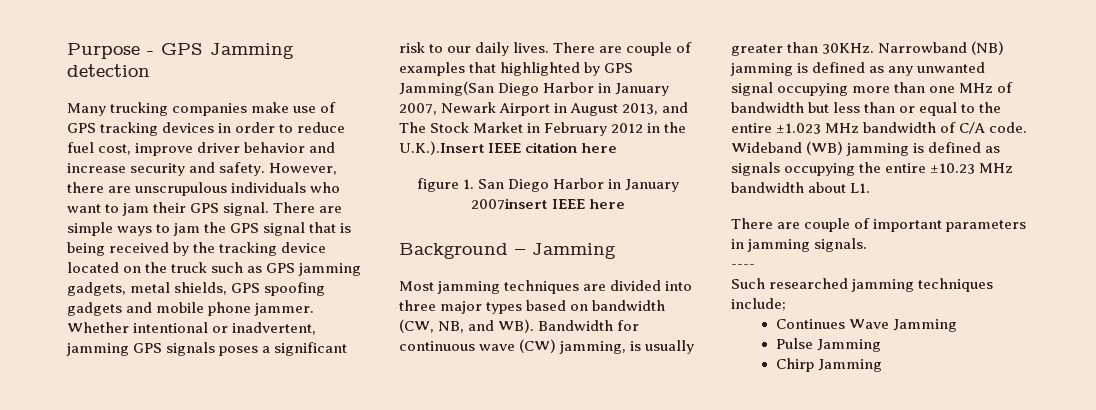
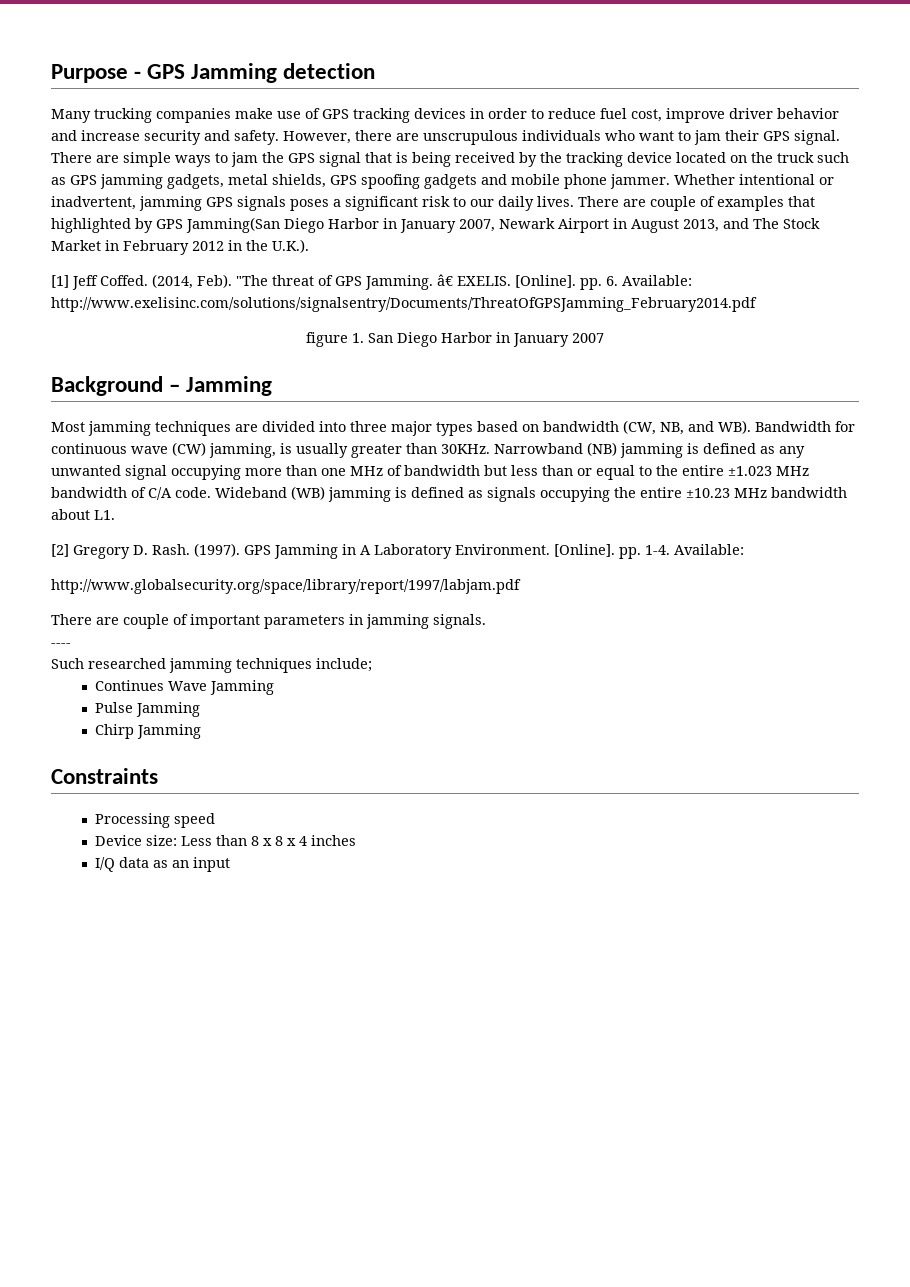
[399,141,618,155] U.K.).Insert IEEE citation here -> [272,239,309,253] [51,274,692,290] [51,297,757,312] U.K.). // [1] Jeff Coffed. (2014, Feb). "The threat of GPS Jamming. â€ EXELIS. [Online]. pp. 6. Available: http://www.exelisinc.com/solutions/signalsentry/Documents/ThreatOfGPSJamming_February2014.pdf
[471,198,625,210] 2007insert IEEE here -> [572,333,604,343] 2007
(871, 188) none -> [51,543,744,559] [51,579,521,594] // [2] Gregory D. Rash. (1997). GPS Jamming in A Laboratory Environment. [Online]. pp. 1-4. Available: // http://www.globalsecurity.org/space/library/report/1997/labjam.pdf
(882, 365) none -> [51,768,158,784] [95,813,216,828] [95,835,357,846] [95,857,231,872] // Constraints // Processing speed // Device size: Less than 8 x 8 x 4 inches // I/Q data as an input

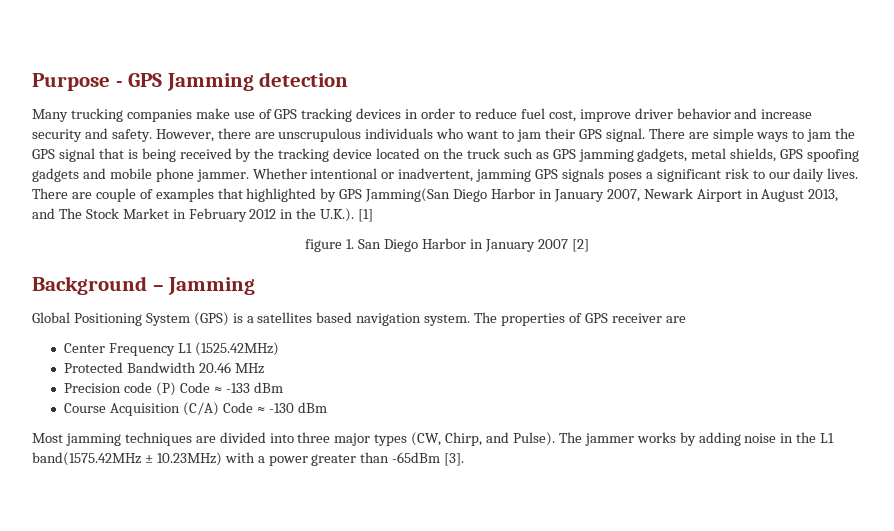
(309, 246) // -> (355, 215) none
[72,274,692,290] [51,297,757,312] Jeff Coffed. (2014, Feb). "The threat of GPS Jamming. â€ EXELIS. [Online]. pp. 6. Available: http://www.exelisinc.com/solutions/signalsentry/Documents/ThreatOfGPSJamming_February2014.pdf -> (374, 215) none
(604, 338) none -> [571,239,589,252] [2]
(273, 386) none -> [32,312,686,326] [64,342,280,356] [64,362,265,374] [64,382,283,396] [64,402,327,416] // Global Positioning System (GPS) is a satellites based navigation system. The properties of GPS receiver are // Center Frequency L1 (1525.42MHz) // Protected Bandwidth 20.46 MHz // Precision code (P) Code ≈ -133 dBm // Course Acquisition (C/A) Code ≈ -130 dBm
[477,420,855,435] [51,442,805,458] [51,465,809,480] [51,486,847,502] [51,509,115,520] [51,543,744,559] [51,579,521,594] [51,614,486,629] [51,643,71,647] [51,658,372,673] [95,680,275,695] [95,702,201,717] [95,724,202,739] [51,768,158,784] [95,813,216,828] [95,835,357,846] [95,857,231,872] based on bandwidth (CW, NB, and WB). Bandwidth for continuous wave (CW) jamming, is usually greater than 30KHz. Narrowband (NB) jamming is defined as any unwanted signal occupying more than one MHz of bandwidth but less than or equal to the entire ±1.023 MHz bandwidth of C/A code. Wideband (WB) jamming is defined as signals occupying the entire ±10.23 MHz bandwidth about L1. // [2] Gregory D. Rash. (1997). GPS Jamming in A Laboratory Environment. [Online]. pp. 1-4. Available: // http://www.globalsecurity.org/space/library/report/1997/labjam.pdf // There are couple of important parameters in jamming signals. // ---- // Such researched jamming techniques include; // Continues Wave Jamming // Pulse Jamming // Chirp Jamming // Constraints // Processing speed // Device size: Less than 8 x 8 x 4 inches // I/Q data as an input -> [411,432,835,446] [32,452,465,466] (CW, Chirp, and Pulse). The jammer works by adding noise in the L1 band(1575.42MHz ± 10.23MHz) with a power greater than -65dBm [3].

